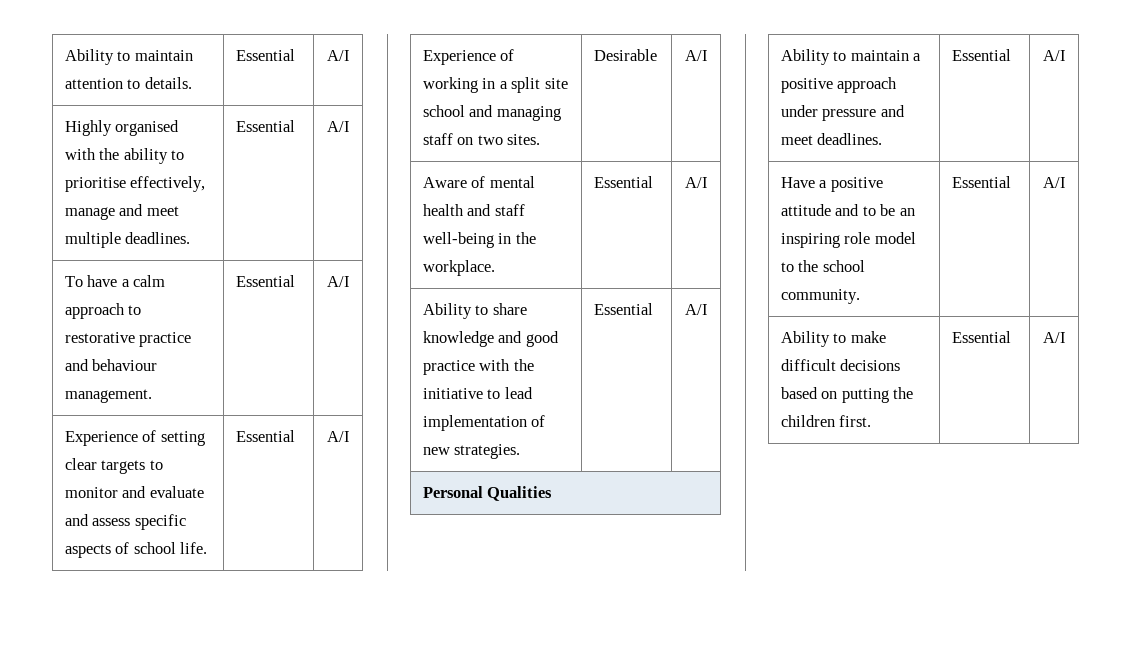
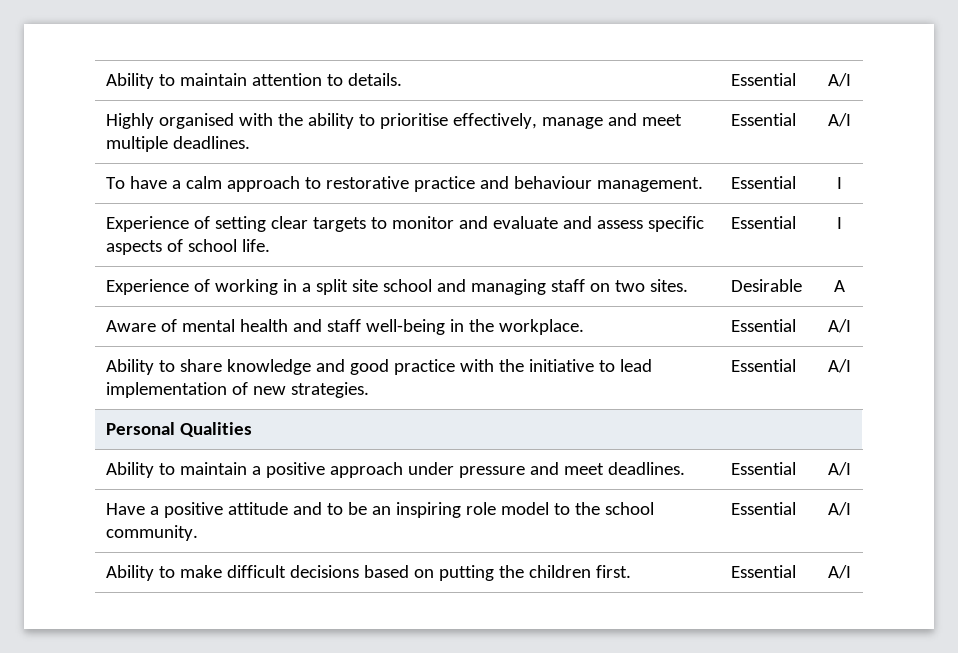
[326,276,350,287] A/I -> [836,177,842,189] I
[326,431,350,442] A/I -> [836,217,842,229] I
[684,50,708,61] A/I -> [833,280,845,292] A

